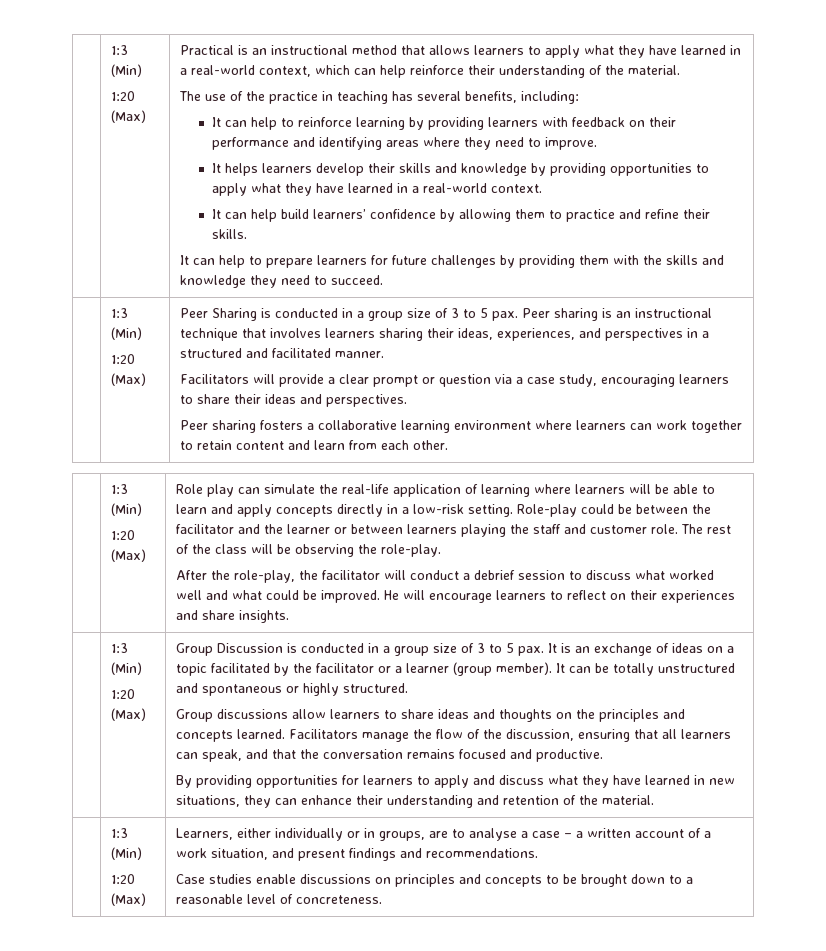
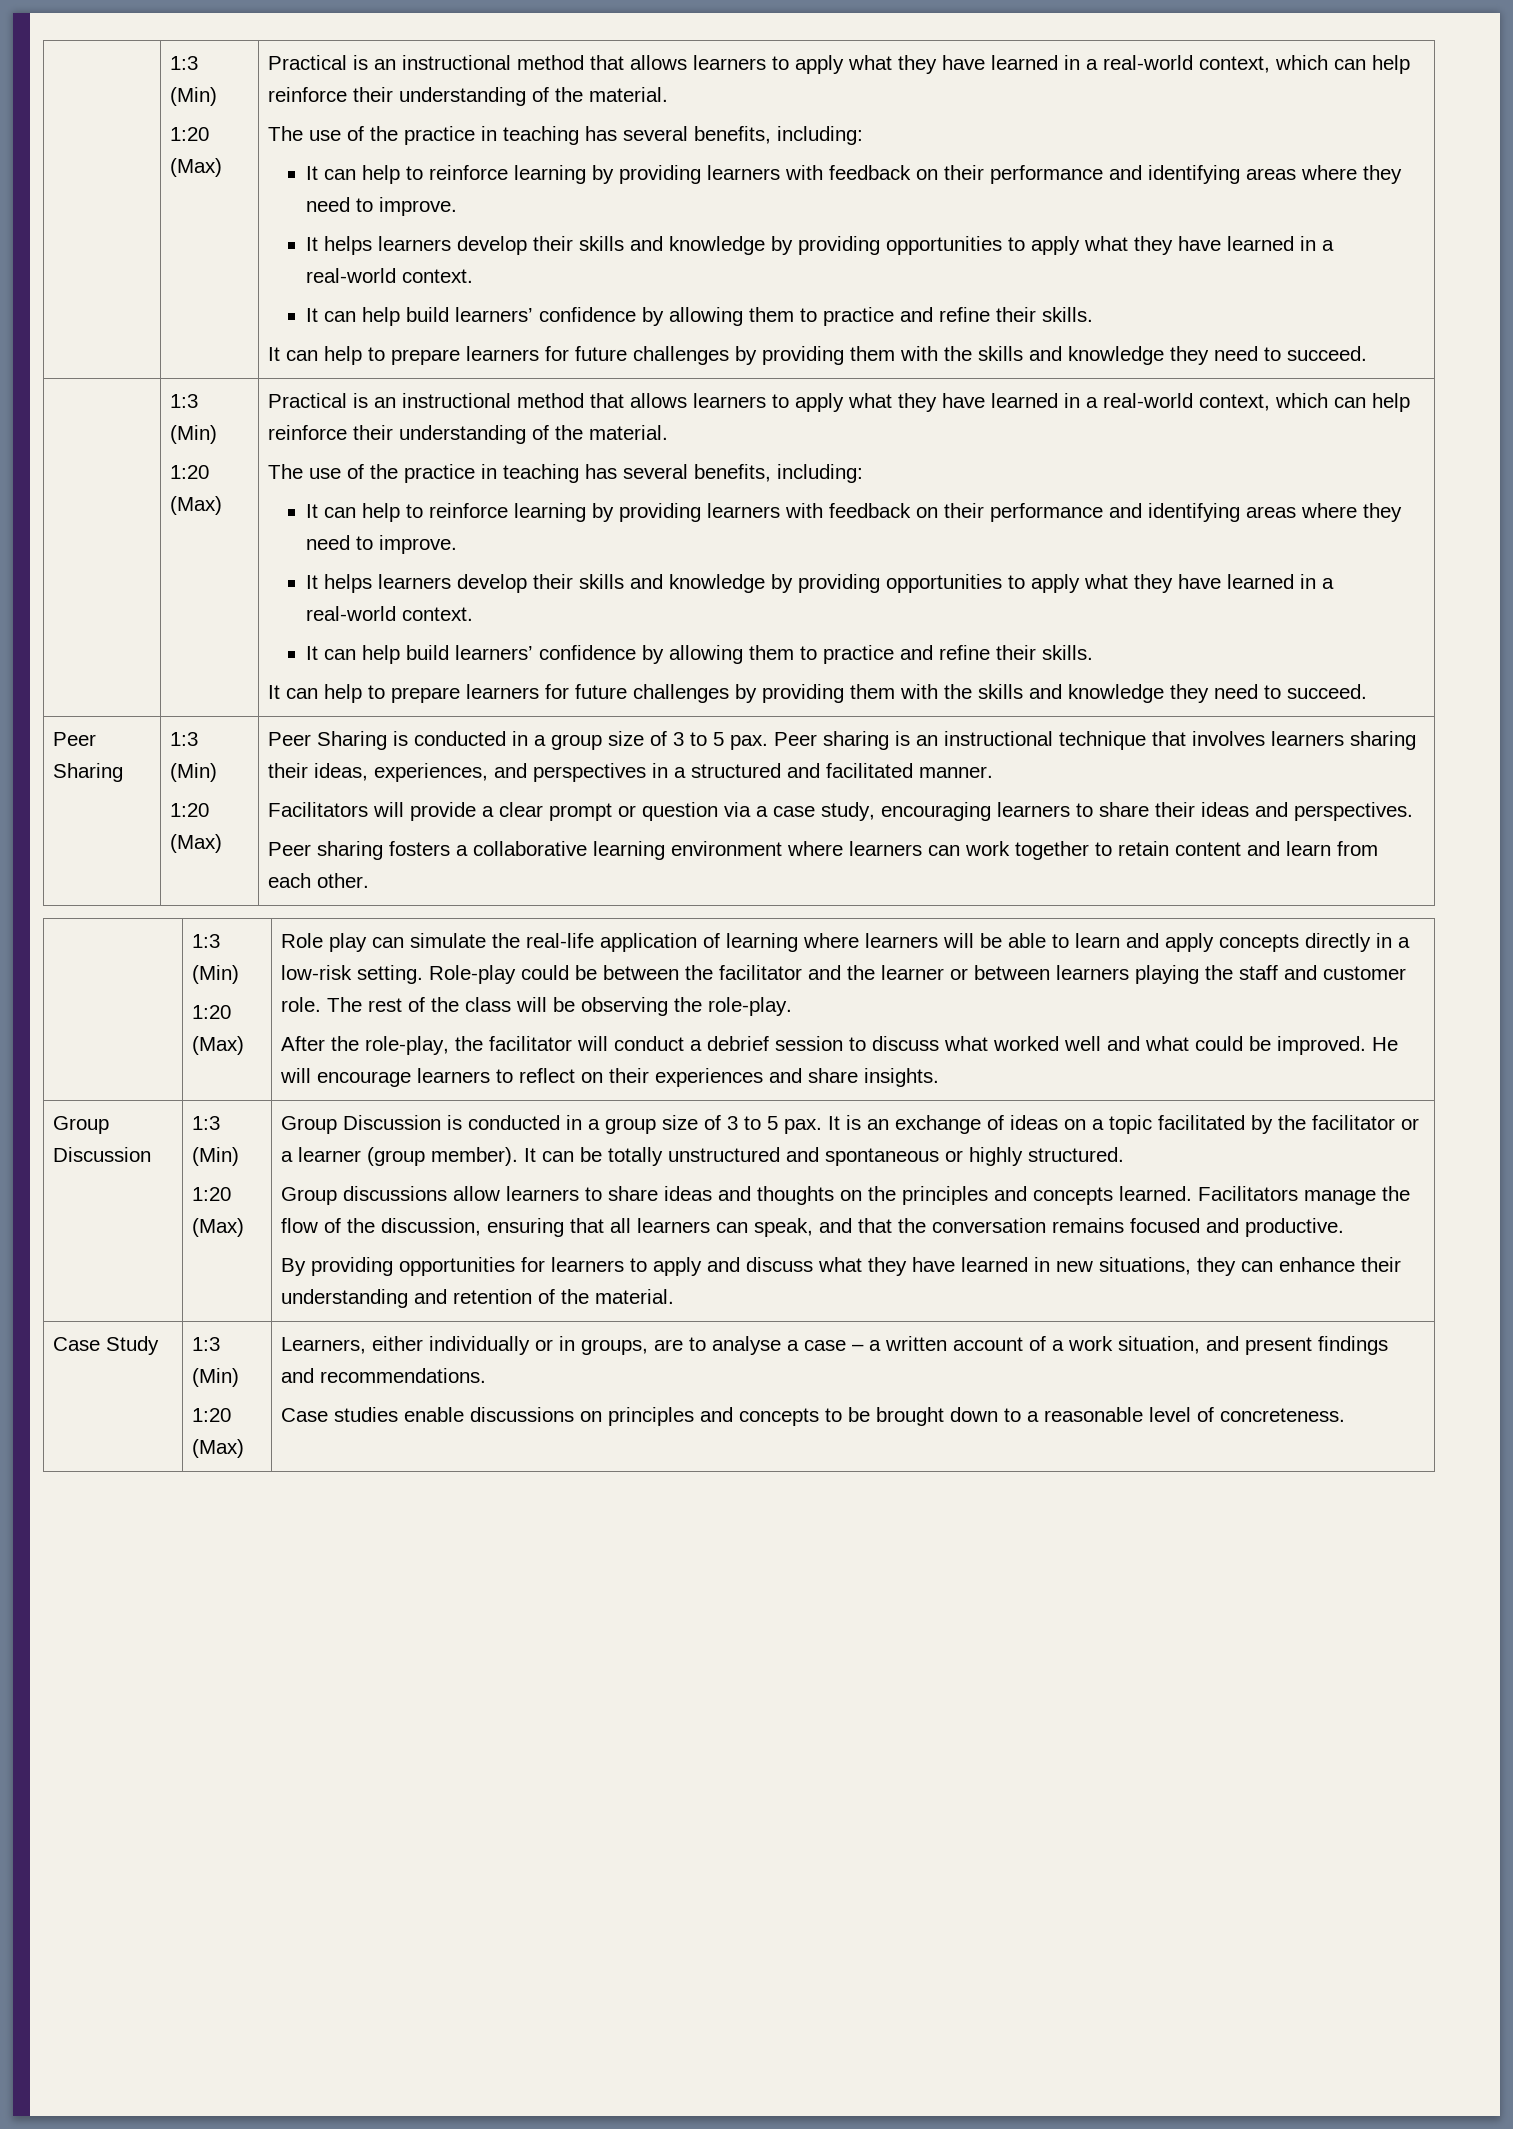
(142, 333) none -> [169,465,209,479] [169,496,222,515] [267,393,1410,412] [267,425,668,444] [267,464,863,483] [306,503,1403,522] [306,535,458,554] [306,574,1335,593] [306,606,474,621] [306,645,1094,664] [267,684,1367,703] [52,732,96,746] [52,763,123,782] [169,732,198,746] [169,763,217,782] // 1:20 (Max) | Practical is an instructional method that allows learners to apply what they have learned in a real-world context, which can help reinforce their understanding of the material. // The use of the practice in teaching has several benefits, including: // It can help to reinforce learning by providing learners with feedback on their performance and identifying areas where they need to improve. // It helps learners develop their skills and knowledge by providing opportunities to apply what they have learned in a real-world context. // It can help build learners’ confidence by allowing them to practice and refine their skills. // It can help to prepare learners for future challenges by providing them with the skills and knowledge they need to succeed. // Peer Sharing | 1:3 (Min)
(289, 616) none -> [52,1116,109,1134] [52,1147,151,1162] Group Discussion
(654, 800) none -> [52,1336,159,1355] Case Study

